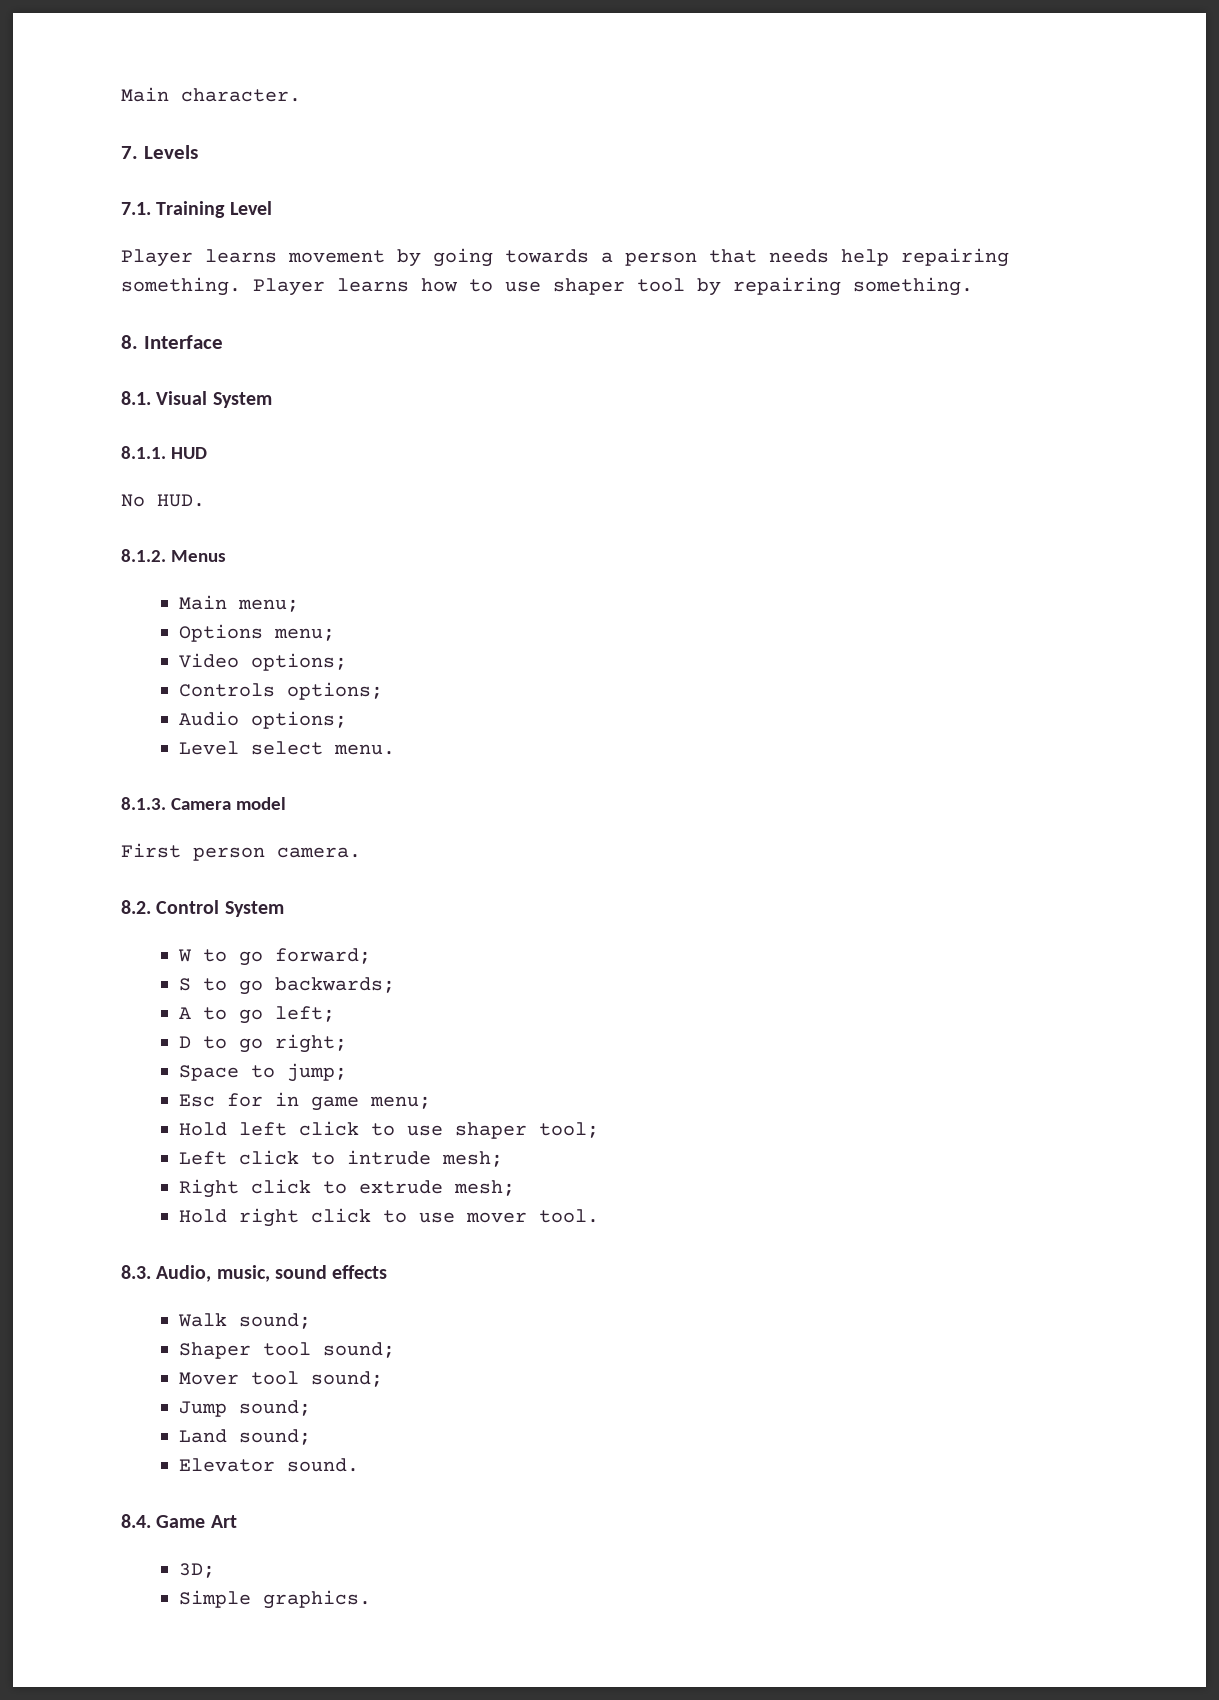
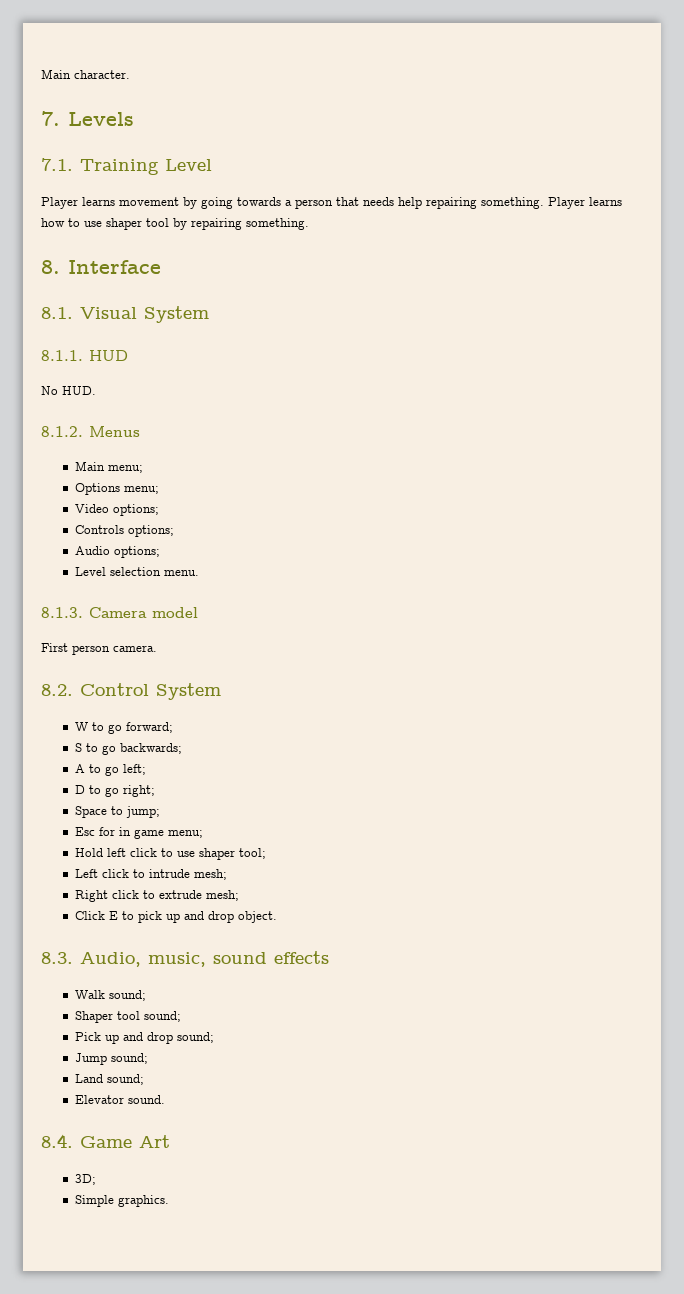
[251,741,324,755] select -> [109,567,161,576] selection
[179,1208,600,1227] Hold right click to use mover tool. -> [74,911,277,923] Click E to pick up and drop object.
[179,1371,300,1385] Mover tool -> [74,1032,173,1044] Pick up and drop

